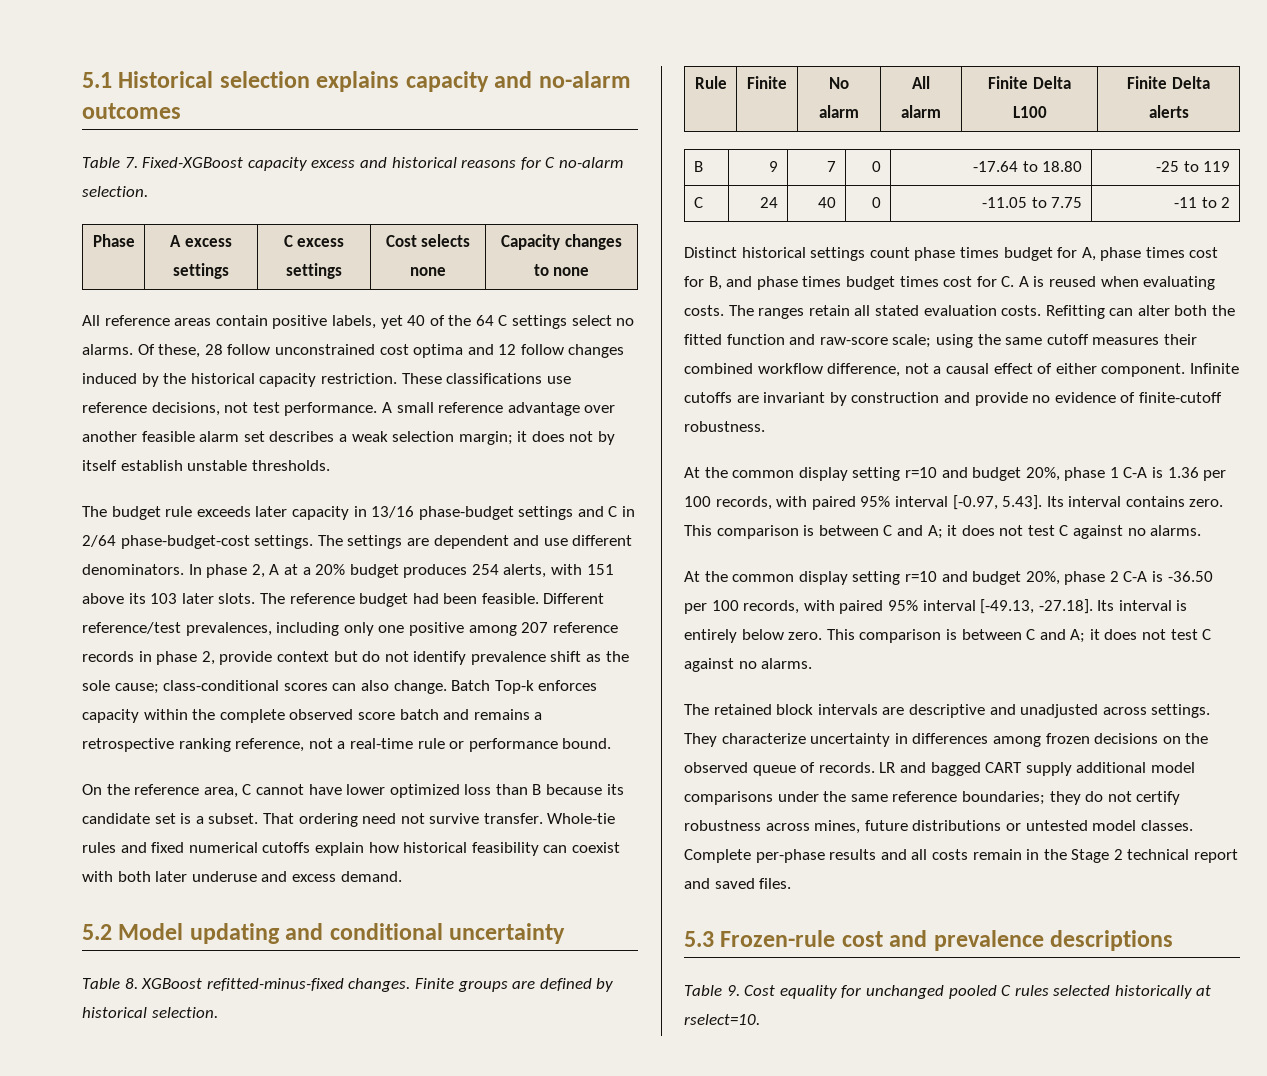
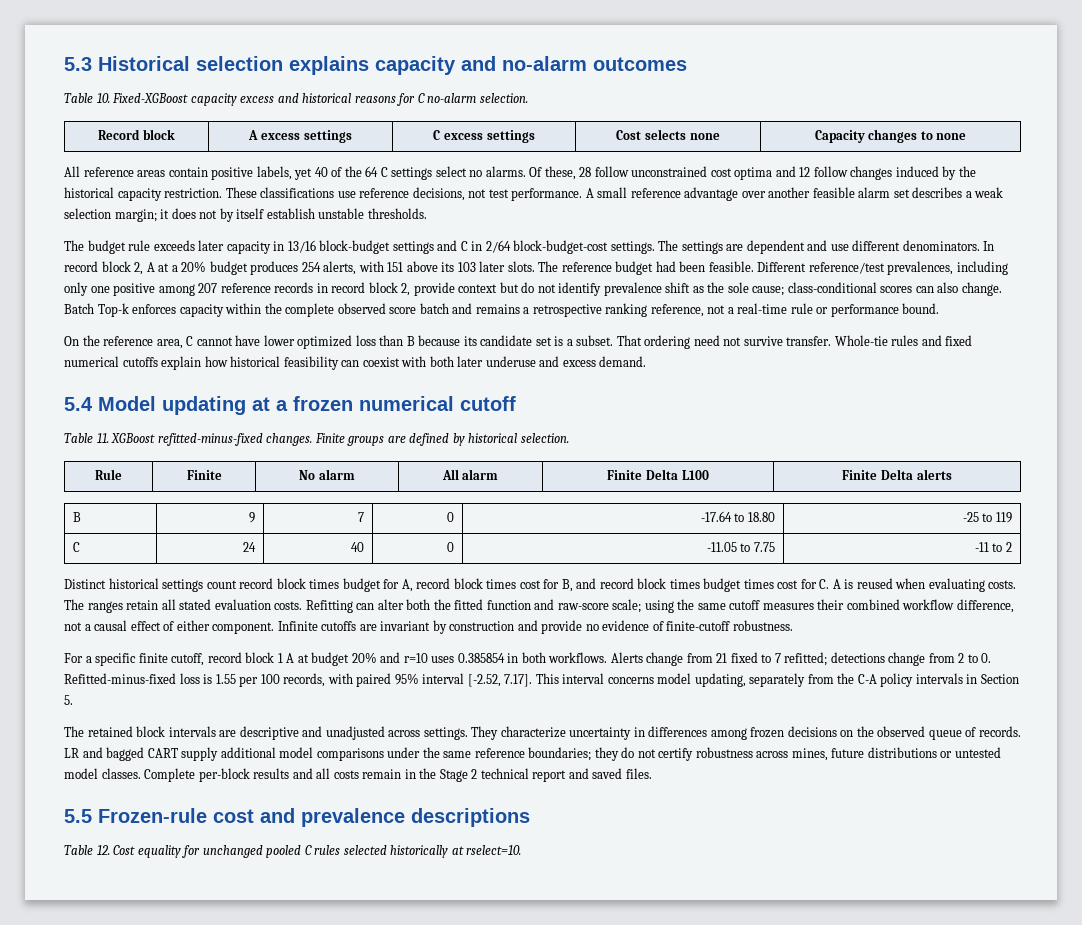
[82,72,112,88] 5.1 -> [64,57,92,71] 5.3
[124,157,138,168] 7. -> [96,93,110,103] 10.
[92,234,135,247] Phase -> [98,129,175,140] Record block
[418,506,514,520] phase-budget -> [319,240,391,254] block-budget
[120,535,250,549] phase-budget-cost -> [513,240,609,254] block-budget-cost
[206,564,248,578] phase -> [64,261,131,272] record block
[156,651,198,665] phase -> [331,282,398,293] record block
[82,924,112,940] 5.2 -> [64,397,93,411] 5.4
[285,923,566,944] [82,978,138,989] and conditional uncertainty // Table 8. -> [252,396,516,411] [64,433,109,443] at a frozen numerical cutoff // Table 11.
[914,247,956,261] phase -> [239,578,306,589] record block
[1100,247,1142,261] phase -> [416,578,483,589] record block
[756,276,798,290] phase -> [599,578,667,589] record block
[684,467,1227,481] [684,495,1224,510] [684,525,1202,539] [684,571,1213,585] [684,599,1188,614] [684,629,1212,643] [684,658,813,672] At the common display setting r=10 and budget 20%, phase 1 C-A is 1.36 per 100 records, with paired 95% interval [-0.97, 5.43]. Its interval contains zero. This comparison is between C and A; it does not test C against no alarms. // At the common display setting r=10 and budget 20%, phase 2 C-A is -36.50 per 100 records, with paired 95% interval [-49.13, -27.18]. Its interval is entirely below zero. This comparison is between C and A; it does not test C against no alarms. -> [64,652,992,666] [64,673,1019,687] [64,695,73,705] For a specific finite cutoff, record block 1 A at budget 20% and r=10 uses 0.385854 in both workflows. Alerts change from 21 fixed to 7 refitted; detections change from 2 to 0. Refitted-minus-fixed loss is 1.55 per 100 records, with paired 95% interval [-2.52, 7.17]. This interval concerns model updating, separately from the C-A policy intervals in Section 5.
[755,849,825,863] per-phase -> [198,768,250,782] per-block
[684,931,714,947] 5.3 -> [64,809,92,823] 5.5
[726,985,740,996] 9. -> [96,845,110,855] 12.

